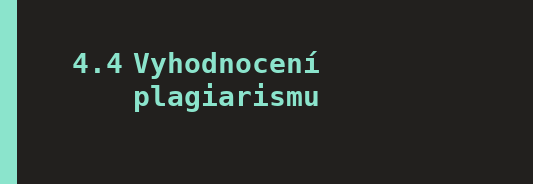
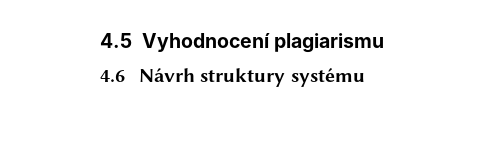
[72,53,123,73] 4.4 -> [100,33,132,48] 4.5
(321, 97) none -> [100,68,365,87] // 4.6 Návrh struktury systému

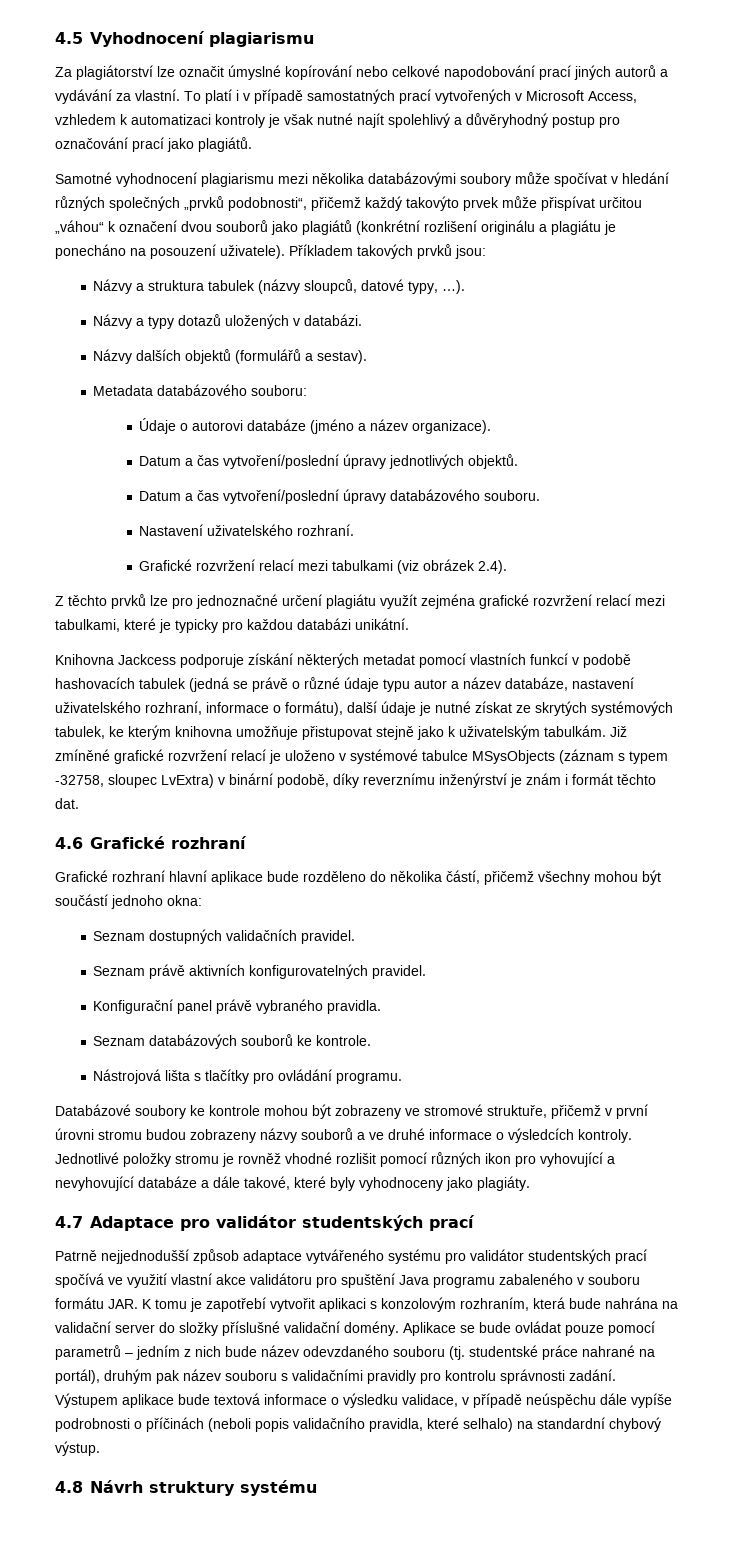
[100,70,125,82] 4.6 -> [55,65,668,80] [55,89,637,104] [55,113,620,128] [55,137,252,152] [55,172,669,187] [55,196,642,211] [55,220,616,235] [55,244,486,259] [93,279,466,294] [93,314,363,329] [93,349,368,364] [93,384,308,396] [139,418,492,434] [139,454,519,469] [139,489,541,504] [139,524,355,536] [139,559,508,574] [55,594,665,609] [55,618,409,633] [55,653,631,668] [55,677,634,692] [55,701,673,716] [55,725,627,740] [55,749,668,764] [55,773,656,788] [55,798,79,809] [55,836,247,849] [55,870,661,885] [55,894,202,909] [93,929,356,944] [93,964,427,979] [93,999,382,1014] [93,1034,372,1049] [93,1069,403,1084] [55,1104,648,1119] [55,1128,632,1143] [55,1152,615,1167] [55,1176,530,1191] [55,1215,475,1231] [55,1249,647,1264] [55,1273,640,1288] [55,1297,678,1312] [55,1321,655,1336] [55,1345,655,1360] [55,1369,616,1384] [55,1393,672,1408] [55,1417,661,1432] [55,1441,100,1456] [55,1481,83,1493] Za plagiátorství lze označit úmyslné kopírování nebo celkové napodobování prací jiných autorů a vydávání za vlastní. To platí i v případě samostatných prací vytvořených v Microsoft Access, vzhledem k automatizaci kontroly je však nutné najít spolehlivý a důvěryhodný postup pro označování prací jako plagiátů. // Samotné vyhodnocení plagiarismu mezi několika databázovými soubory může spočívat v hledání různých společných „prvků podobnosti“, přičemž každý takovýto prvek může přispívat určitou „váhou“ k označení dvou souborů jako plagiátů (konkrétní rozlišení originálu a plagiátu je ponecháno na posouzení uživatele). Příkladem takových prvků jsou: // Názvy a struktura tabulek (názvy sloupců, datové typy, …). // Názvy a typy dotazů uložených v databázi. // Názvy dalších objektů (formulářů a sestav). // Metadata databázového souboru: // Údaje o autorovi databáze (jméno a název organizace). // Datum a čas vytvoření/poslední úpravy jednotlivých objektů. // Datum a čas vytvoření/poslední úpravy databázového souboru. // Nastavení uživatelského rozhraní. // Grafické rozvržení relací mezi tabulkami (viz obrázek 2.4). // Z těchto prvků lze pro jednoznačné určení plagiátu využít zejména grafické rozvržení relací mezi tabulkami, které je typicky pro každou databázi unikátní. // Knihovna Jackcess podporuje získání některých metadat pomocí vlastních funkcí v podobě hashovacích tabulek (jedná se právě o různé údaje typu autor a název databáze, nastavení uživatelského rozhraní, informace o formátu), další údaje je nutné získat ze skrytých systémových tabulek, ke kterým knihovna umožňuje přistupovat stejně jako k uživatelským tabulkám. Již zmíněné grafické rozvržení relací je uloženo v systémové tabulce MSysObjects (záznam s typem -32758, sloupec LvExtra) v binární podobě, díky reverznímu inženýrství je znám i formát těchto dat. // 4.6 Grafické rozhraní // Grafické rozhraní hlavní aplikace bude rozděleno do několika částí, přičemž všechny mohou být součástí jednoho okna: // Seznam dostupných validačních pravidel. // Seznam právě aktivních konfigurovatelných pravidel. // Konfigurační panel právě vybraného pravidla. // Seznam databázových souborů ke kontrole. // Nástrojová lišta s tlačítky pro ovládání programu. // Databázové soubory ke kontrole mohou být zobrazeny ve stromové struktuře, přičemž v první úrovni stromu budou zobrazeny názvy souborů a ve druhé informace o výsledcích kontroly. Jednotlivé položky stromu je rovněž vhodné rozlišit pomocí různých ikon pro vyhovující a nevyhovující databáze a dále takové, které byly vyhodnoceny jako plagiáty. // 4.7 Adaptace pro validátor studentských prací // Patrně nejjednodušší způsob adaptace vytvářeného systému pro validátor studentských prací spočívá ve využití vlastní akce validátoru pro spuštění Java programu zabaleného v souboru formátu JAR. K tomu je zapotřebí vytvořit aplikaci s konzolovým rozhraním, která bude nahrána na validační server do složky příslušné validační domény. Aplikace se bude ovládat pouze pomocí parametrů – jedním z nich bude název odevzdaného souboru (tj. studentské práce nahrané na portál), druhým pak název souboru s validačními pravidly pro kontrolu správnosti zadání. Výstupem aplikace bude textová informace o výsledku validace, v případě neúspěchu dále vypíše podrobnosti o příčinách (neboli popis validačního pravidla, které selhalo) na standardní chybový výstup. // 4.8

